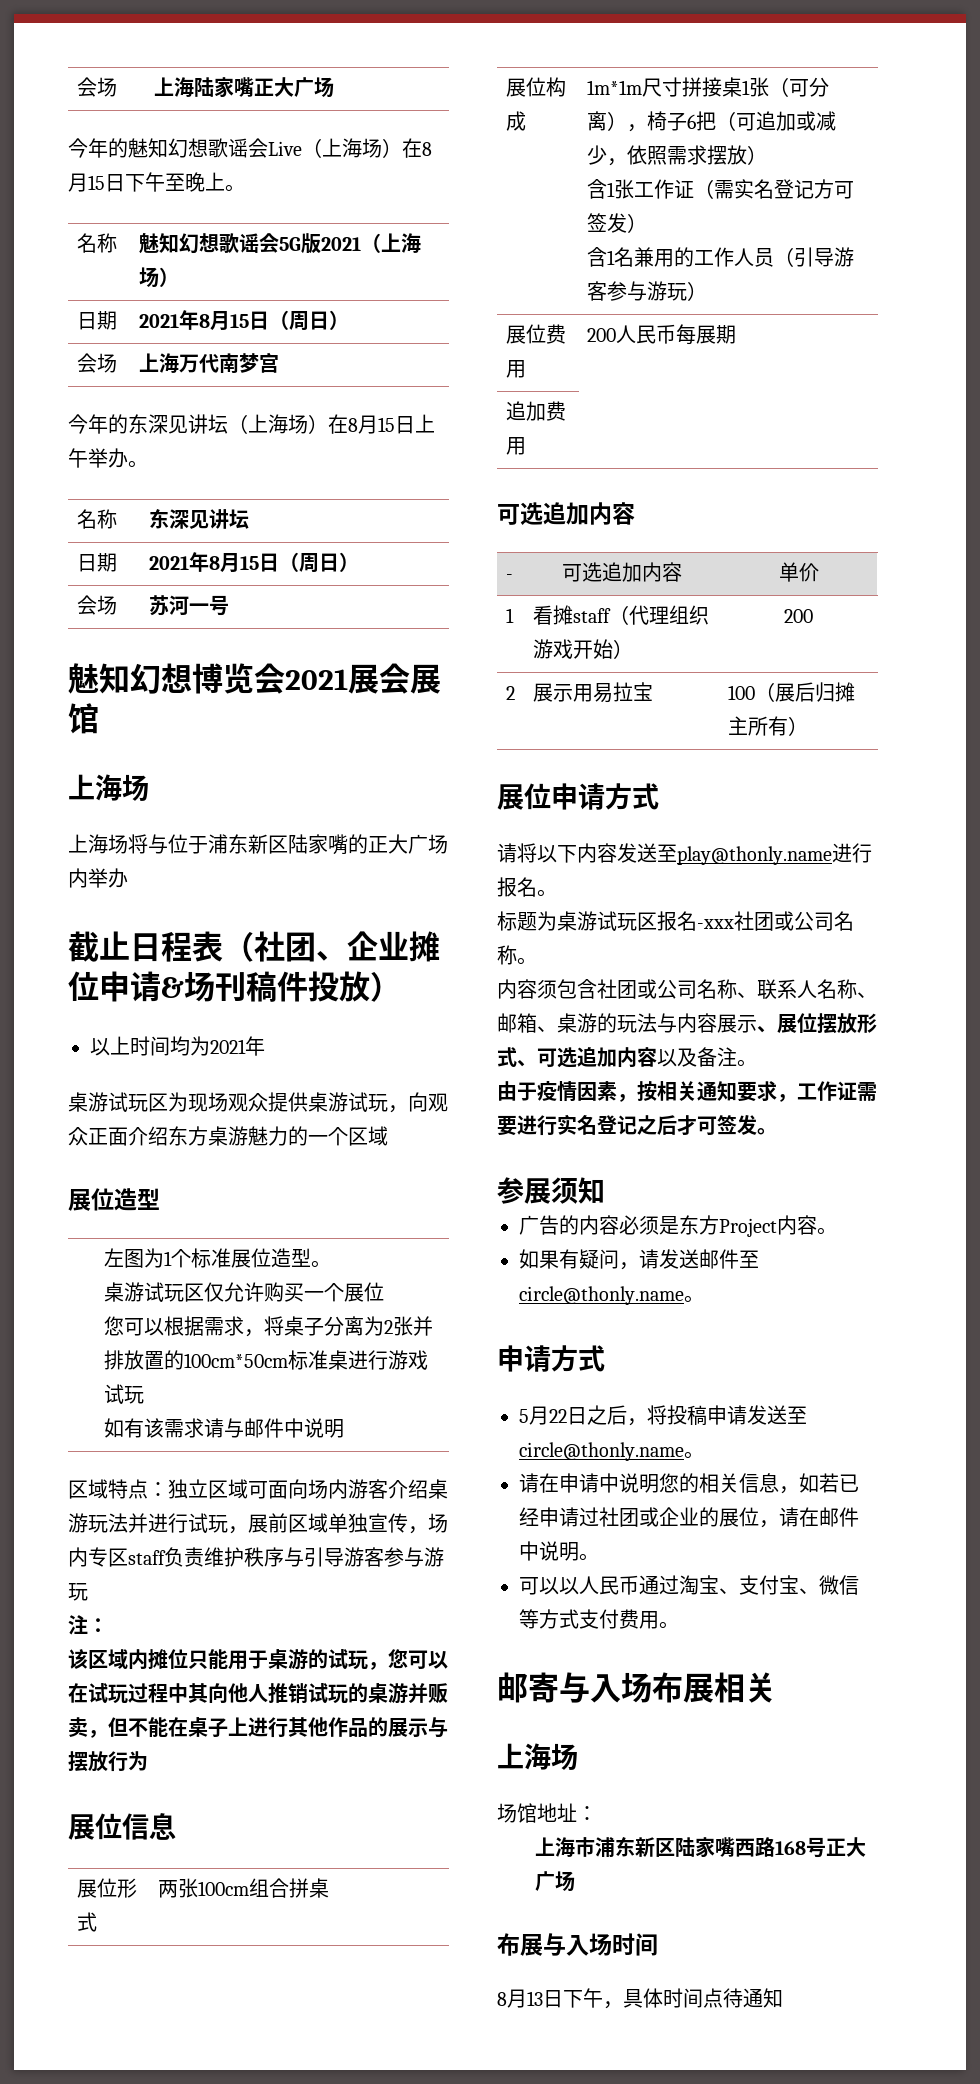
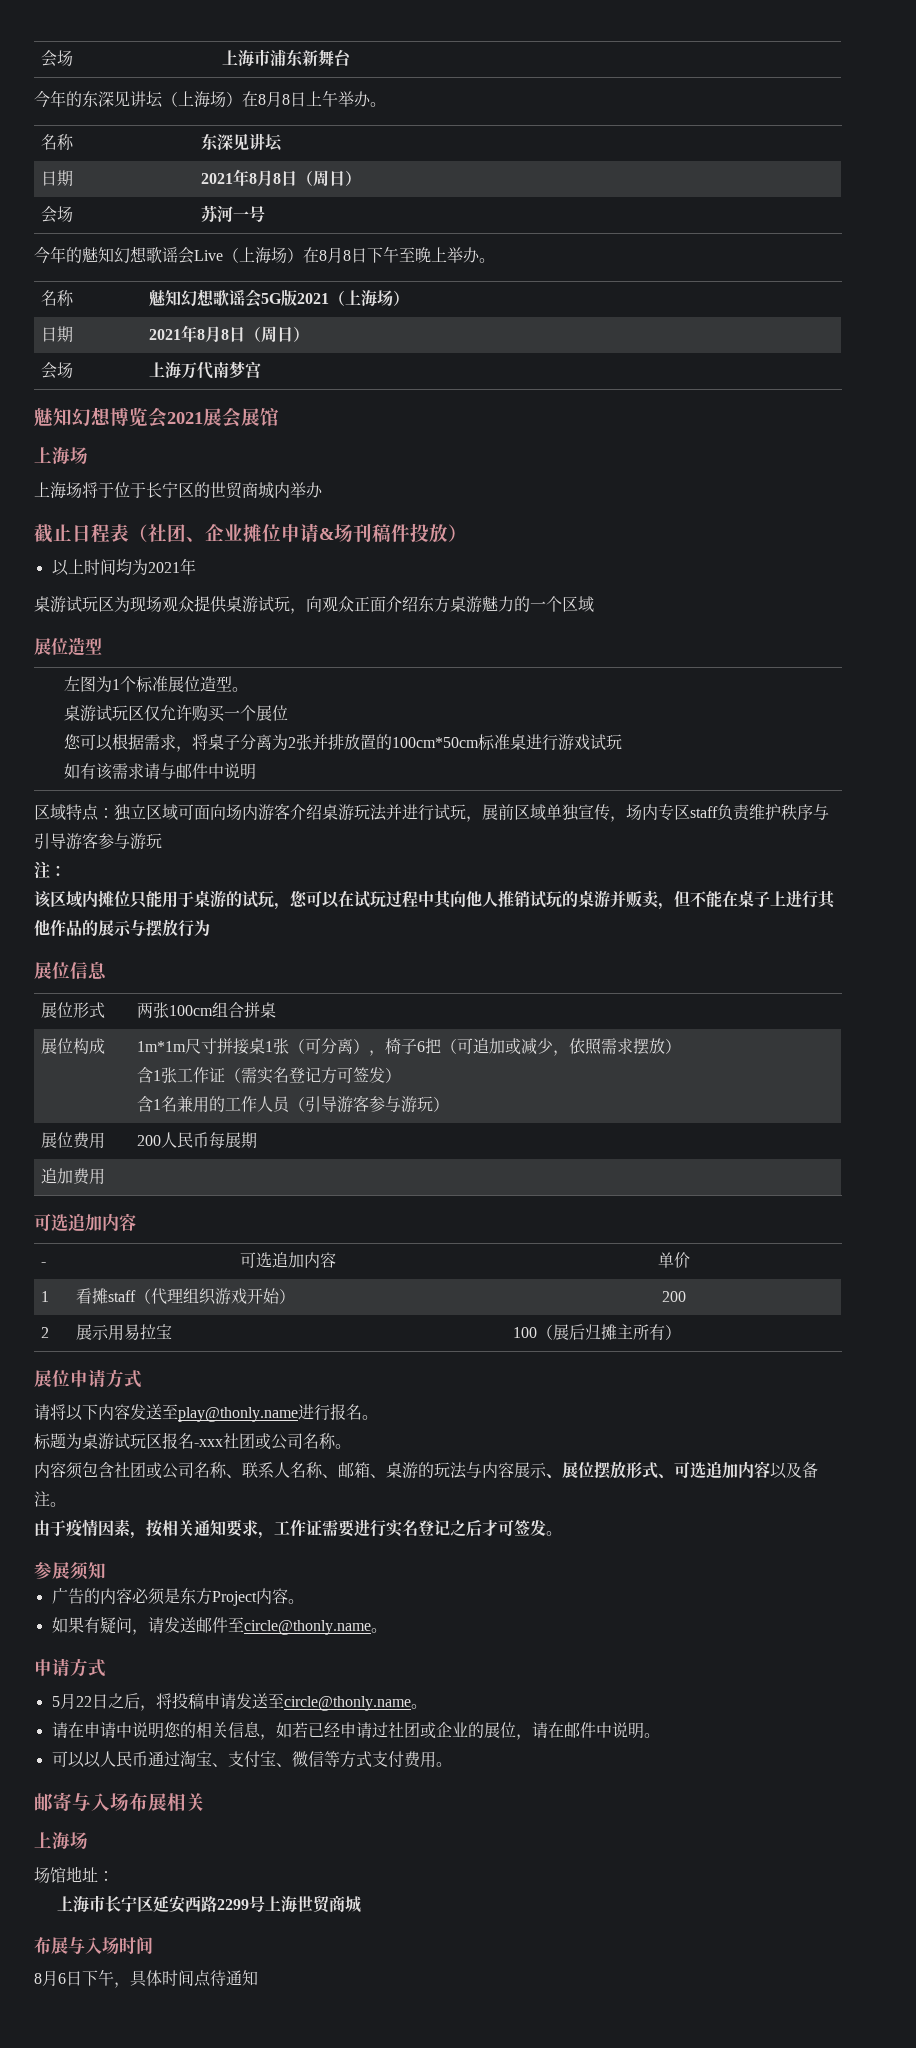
[76,77,117,97] [153,77,334,98] 会场 | 上海陆家嘴正大广场 -> [41,50,74,67] [222,49,352,67] [34,90,386,108] [41,134,75,150] [201,133,284,152] [41,170,74,186] [201,169,362,187] [41,206,74,223] [201,205,266,222] 会场 | 上海市浦东新舞台 // 今年的东深见讲坛（上海场）在8月8日上午举办。 // 名称 | 东深见讲坛 // 日期 | 2021年8月8日（周日） // 会场 | 苏河一号
[88,175,105,190] 15 -> [343,250,351,261] 8
(225, 181) none -> [447,247,480,263] 举办
[229,314,249,328] 15 -> [221,329,230,340] 8
[68,414,435,434] [68,448,148,468] [76,509,117,529] [148,508,249,529] [76,553,117,572] [148,552,359,573] [76,595,117,615] [148,595,229,616] // 今年的东深见讲坛（上海场）在8月15日上午举办。 // 名称 | 东深见讲坛 // 日期 | 2021年8月15日（周日） // 会场 | 苏河一号 -> (262, 370) none
[148,834,448,855] 与位于浦东新区陆家嘴的正大广场 -> [98,482,274,499] 于位于长宁区的世贸商城
[595,1836,867,1858] [535,1871,576,1892] 浦东新区陆家嘴西路168号正大广场 -> [104,1895,361,1913] 长宁区延安西路2299号上海世贸商城
[527,1991,543,2006] 13 -> [58,1973,66,1984] 6

